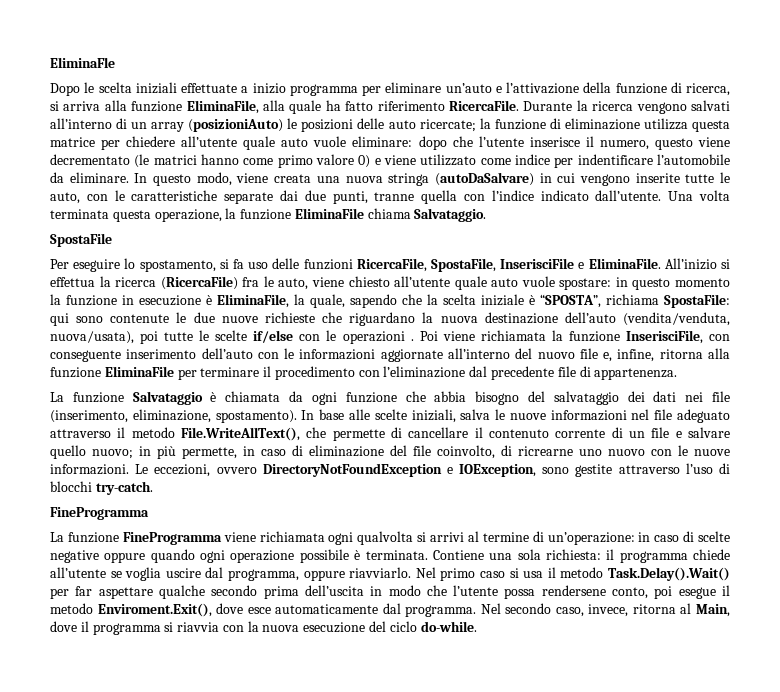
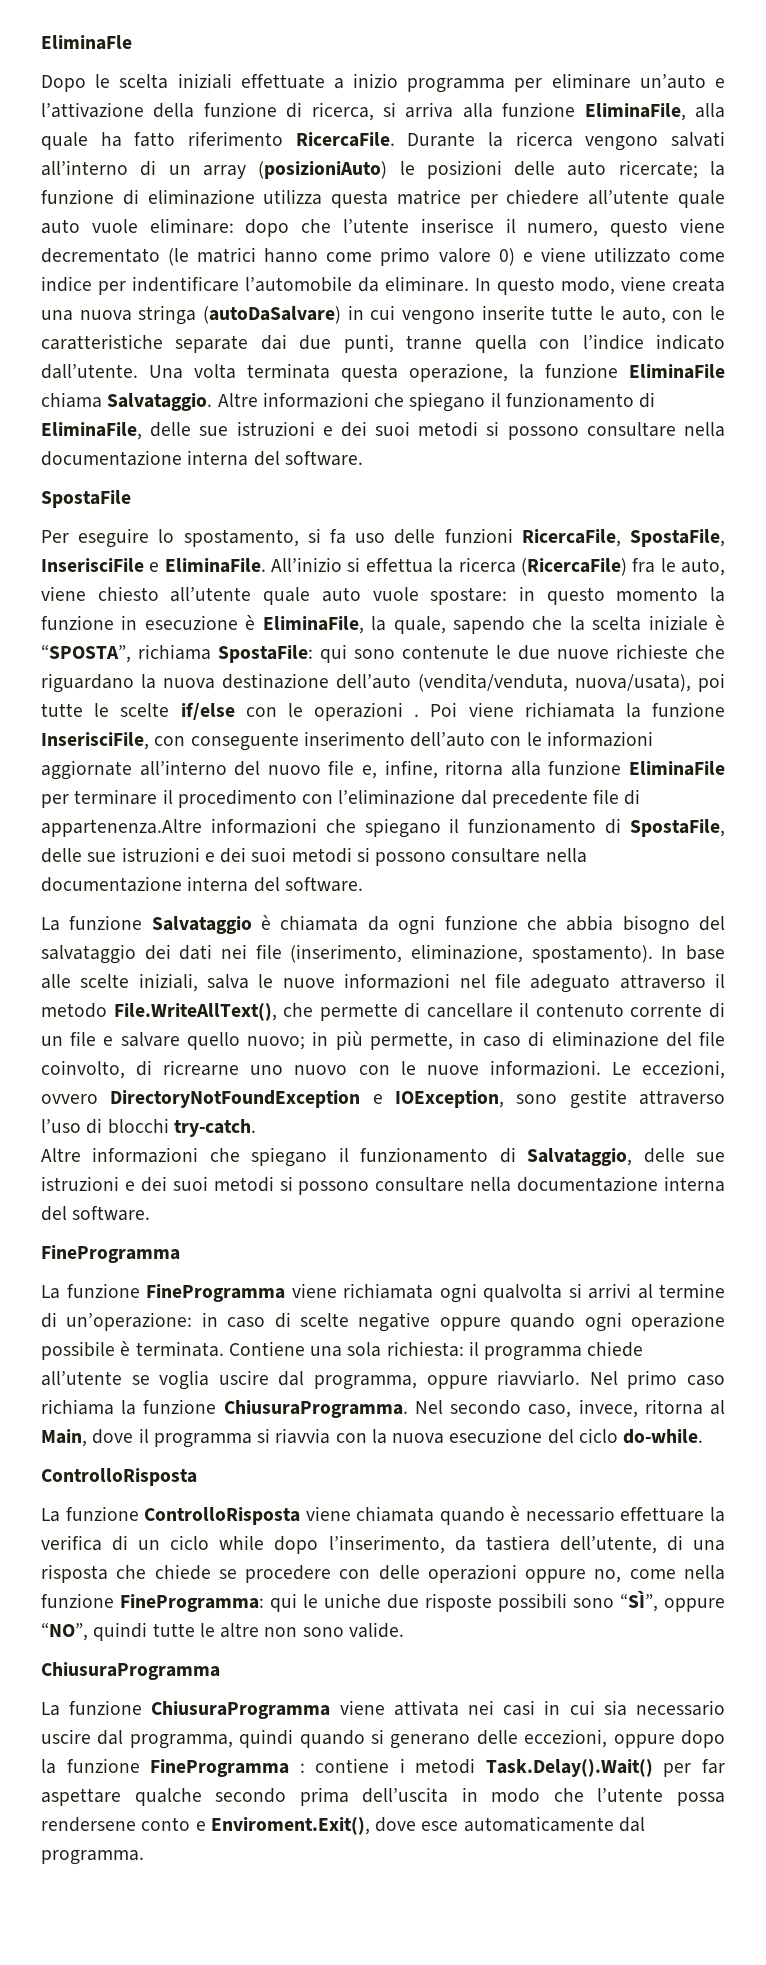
(487, 215) none -> [217,392,656,412] [41,421,725,440] [41,450,363,466] Altre informazioni che spiegano il funzionamento di EliminaFile, delle sue istruzioni e dei suoi metodi si possono consultare nella documentazione interna del software.
[594,368,678,380] appartenenza. -> [41,818,725,838] [41,847,587,866] [41,876,363,892] appartenenza.Altre informazioni che spiegano il funzionamento di SpostaFile, delle sue istruzioni e dei suoi metodi si possono consultare nella documentazione interna del software.
(153, 488) none -> [41,1147,726,1167] [41,1176,725,1195] [41,1206,151,1221] // Altre informazioni che spiegano il funzionamento di Salvataggio, delle sue istruzioni e dei suoi metodi si possono consultare nella documentazione interna del software.
[509,567,731,581] [50,585,730,599] [50,603,477,617] si usa il metodo Task.Delay().Wait() per far aspettare qualche secondo prima dell’uscita in modo che l’utente possa rendersene conto, poi esegue il metodo Enviroment.Exit(), dove esce automaticamente dal programma. -> [41,1399,408,1418] richiama la funzione ChiusuraProgramma.
(477, 626) none -> [41,1468,197,1486] [41,1506,725,1525] [41,1535,726,1554] [41,1564,725,1583] [41,1591,725,1612] [41,1622,404,1641] [41,1662,220,1680] [41,1700,725,1719] [41,1729,725,1749] [41,1758,725,1777] [41,1787,725,1806] [41,1816,645,1835] [41,1850,144,1865] // ControlloRisposta // La funzione ControlloRisposta viene chiamata quando è necessario effettuare la verifica di un ciclo while dopo l’inserimento, da tastiera dell’utente, di una risposta che chiede se procedere con delle operazioni oppure no, come nella funzione FineProgramma: qui le uniche due risposte possibili sono “SÌ”, oppure “NO”, quindi tutte le altre non sono valide. // ChiusuraProgramma // La funzione ChiusuraProgramma viene attivata nei casi in cui sia necessario uscire dal programma, quindi quando si generano delle eccezioni, oppure dopo la funzione FineProgramma : contiene i metodi Task.Delay().Wait() per far aspettare qualche secondo prima dell’uscita in modo che l’utente possa rendersene conto e Enviroment.Exit(), dove esce automaticamente dal programma.

